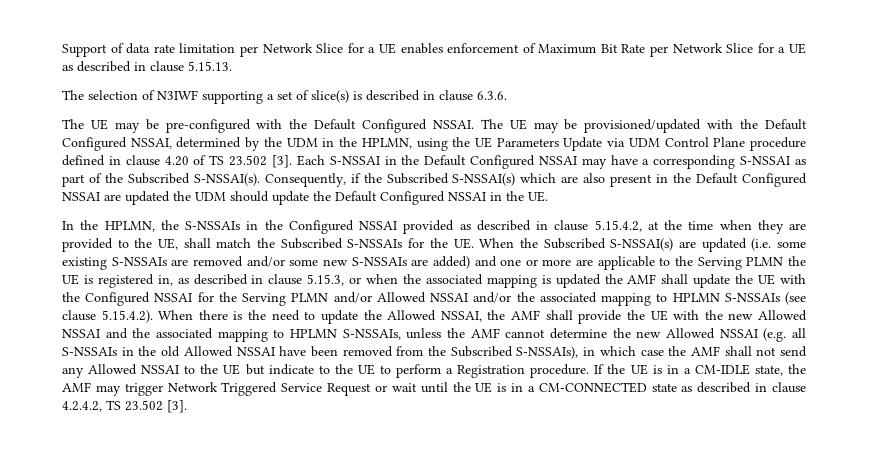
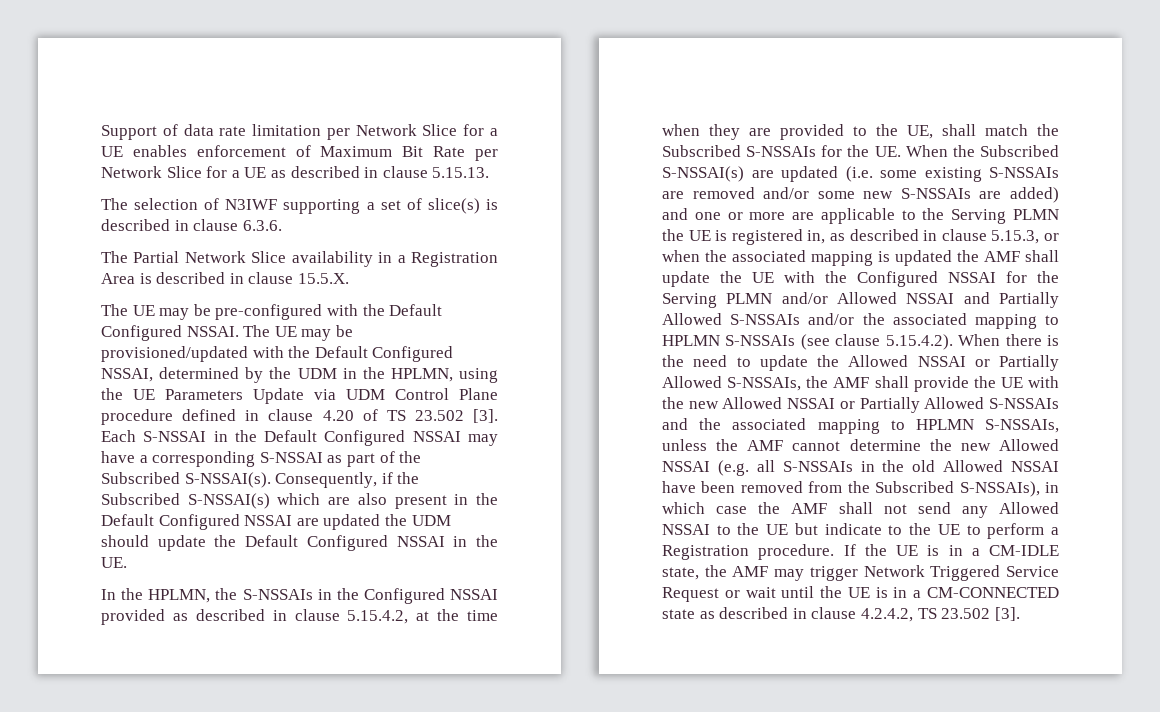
(507, 95) none -> [101,251,498,267] [101,272,349,284] // The Partial Network Slice availability in a Registration Area is described in clause 15.5.X.
(469, 297) none -> [963,292,1059,308] [662,313,801,325] and Partially Allowed S-NSSAIs
[440,311,482,322] NSSAI, -> [917,355,1059,371] [662,376,802,391] NSSAI or Partially Allowed S-NSSAIs,
(100, 333) none -> [839,397,1059,413] or Partially Allowed S-NSSAIs

